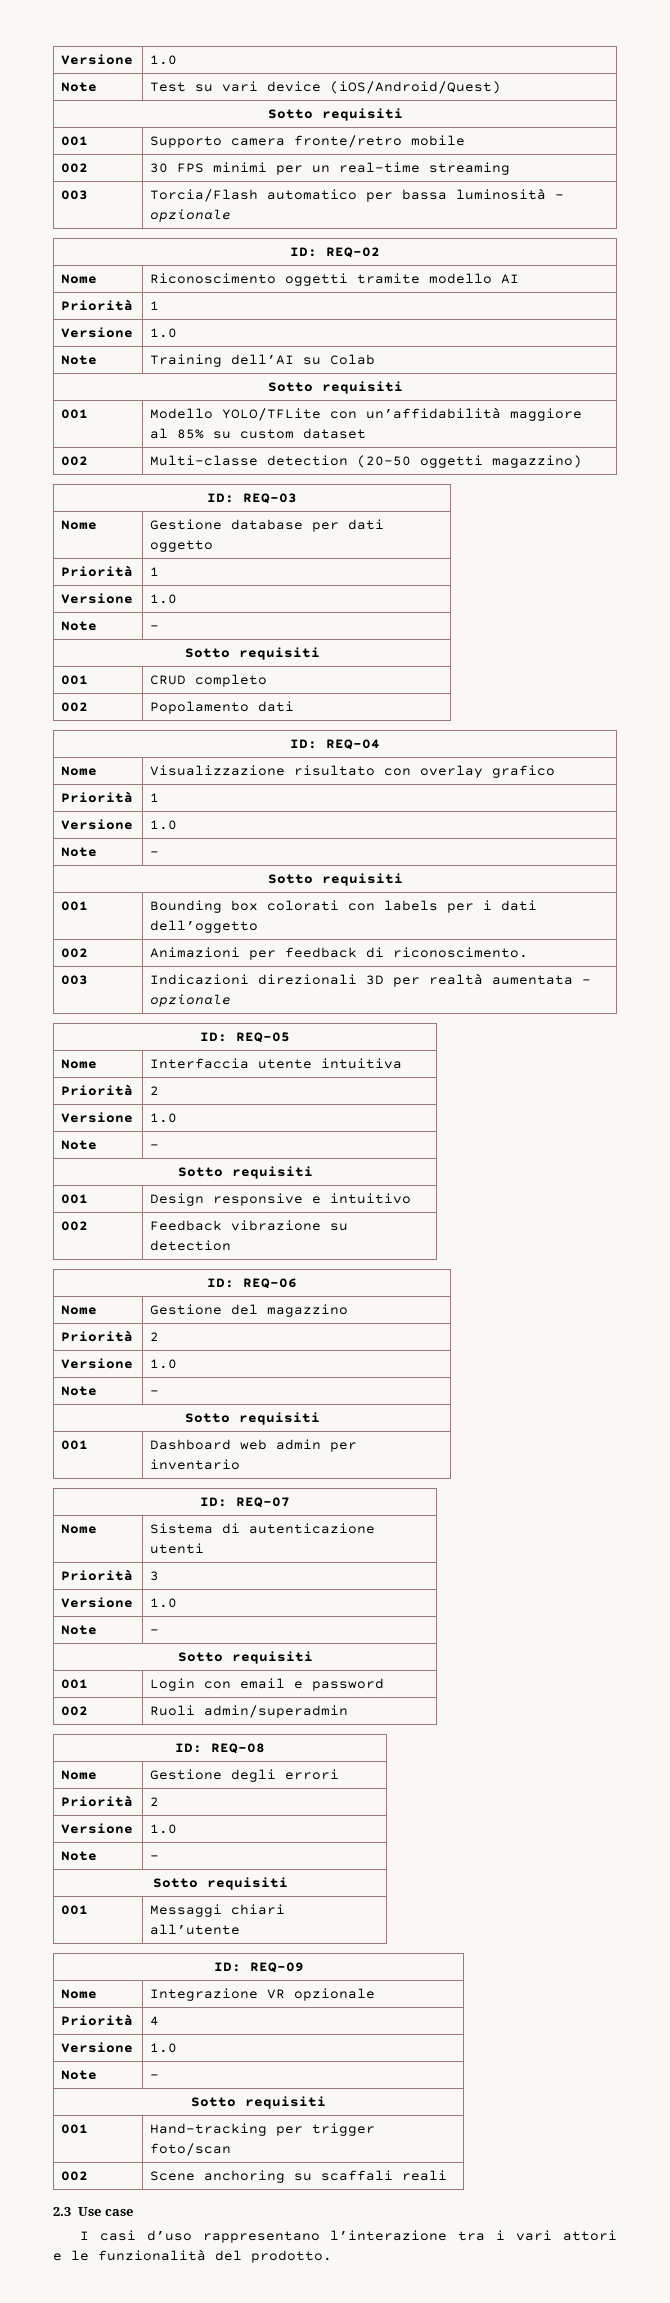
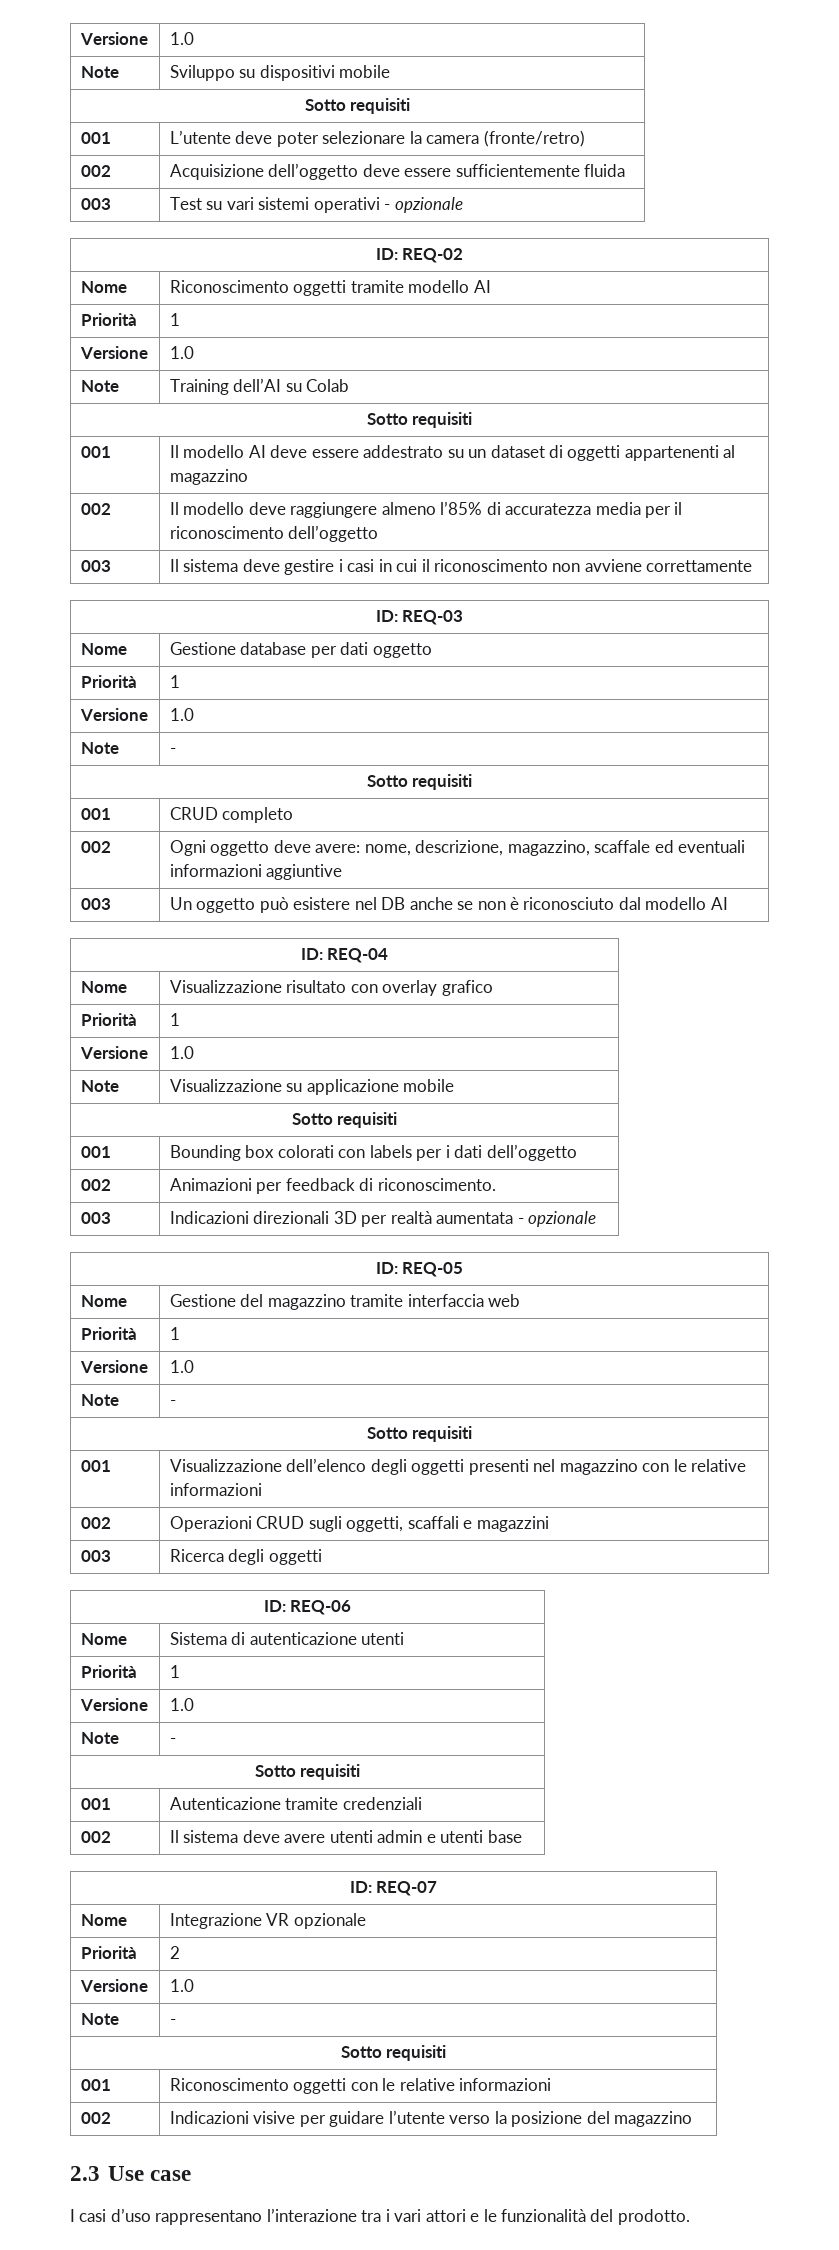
[61,54,134,65] [150,55,178,65] [61,82,98,92] [150,81,502,94] [267,108,403,121] [61,136,89,146] [150,135,466,148] [61,163,89,173] [150,162,511,175] [61,190,89,200] [150,188,547,202] Versione | 1.0 // Note | Test su vari device (iOS/Android/Quest) // Sotto requisiti // 001 | Supporto camera fronte/retro mobile // 002 | 30 FPS minimi per un real-time streaming // 003 | Torcia/Flash automatico per bassa luminosità -> [79,32,148,45] [169,32,194,45] [80,66,119,78] [169,65,391,81] [304,98,411,114] [80,132,111,144] [169,130,585,147] [80,165,111,177] [169,163,626,180] [80,198,111,210] [169,197,380,213] Versione | 1.0 // Note | Sviluppo su dispositivi mobile // Sotto requisiti // 001 | L’utente deve poter selezionare la camera (fronte/retro) // 002 | Acquisizione dell’oggetto deve essere sufficientemente fluida // 003 | Test su vari sistemi operativi
[150,407,583,421] [150,428,367,439] [61,456,89,466] [150,455,583,468] Modello YOLO/TFLite con un’affidabilità maggiore al 85% su custom dataset // 002 | Multi-classe detection (20-50 oggetti magazzino) -> [169,445,736,461] [169,469,248,485] [80,503,111,515] [169,501,683,518] [169,525,379,542] [80,560,111,572] [169,559,753,575] Il modello AI deve essere addestrato su un dataset di oggetti appartenenti al magazzino // 002 | Il modello deve raggiungere almeno l’85% di accuratezza media per il riconoscimento dell’oggetto // 003 | Il sistema deve gestire i casi in cui il riconoscimento non avviene correttamente
[150,701,295,714] Popolamento dati -> [169,840,746,856] [169,864,343,880] [80,898,111,910] [169,897,728,913] Ogni oggetto deve avere: nome, descrizione, magazzino, scaffale ed eventuali informazioni aggiuntive // 003 | Un oggetto può esistere nel DB anche se non è riconosciuto dal modello AI
[150,851,160,856] - -> [169,1079,455,1095] Visualizzazione su applicazione mobile
[150,1058,403,1069] [61,1084,134,1096] [150,1086,160,1095] [61,1112,134,1123] [150,1113,178,1123] [61,1140,98,1150] [150,1144,160,1149] [177,1166,313,1179] [61,1194,89,1204] [150,1193,412,1206] [61,1221,89,1231] [150,1220,349,1231] [150,1240,232,1251] [207,1278,297,1289] [61,1305,98,1315] [150,1304,349,1317] [61,1330,134,1342] [150,1332,160,1341] [61,1358,134,1369] [150,1359,178,1369] [61,1386,98,1396] [150,1390,160,1395] [184,1412,320,1425] [61,1440,89,1450] [150,1439,358,1452] [150,1459,241,1470] [200,1497,290,1508] [61,1524,98,1534] [150,1523,376,1534] [150,1543,205,1554] [61,1569,134,1581] [150,1571,160,1581] [61,1597,134,1608] [150,1598,178,1608] [61,1625,98,1635] [150,1629,160,1634] [177,1651,313,1664] [61,1679,89,1689] [150,1678,385,1691] [61,1706,89,1716] [150,1705,349,1718] [175,1743,265,1754] [61,1770,98,1780] [150,1769,340,1782] [61,1795,134,1807] [150,1797,160,1806] [61,1823,134,1834] [150,1824,178,1834] [61,1851,98,1861] [150,1855,160,1860] [152,1877,288,1890] [61,1905,89,1915] [150,1904,286,1917] [150,1924,241,1935] [213,1962,304,1973] [61,1989,98,1999] [150,1988,376,2001] [61,2014,134,2026] [150,2016,160,2026] [61,2042,134,2053] [150,2043,178,2053] [61,2070,98,2080] [150,2074,160,2079] [191,2096,326,2109] [61,2124,89,2134] [150,2123,376,2136] [150,2143,232,2156] [61,2171,89,2181] [150,2170,448,2183] Interfaccia utente intuitiva // Priorità | 2 // Versione | 1.0 // Note | - // Sotto requisiti // 001 | Design responsive e intuitivo // 002 | Feedback vibrazione su detection // ID: REQ-06 // Nome | Gestione del magazzino // Priorità | 2 // Versione | 1.0 // Note | - // Sotto requisiti // 001 | Dashboard web admin per inventario // ID: REQ-07 // Nome | Sistema di autenticazione utenti // Priorità | 3 // Versione | 1.0 // Note | - // Sotto requisiti // 001 | Login con email e password // 002 | Ruoli admin/superadmin // ID: REQ-08 // Nome | Gestione degli errori // Priorità | 2 // Versione | 1.0 // Note | - // Sotto requisiti // 001 | Messaggi chiari all’utente // ID: REQ-09 // Nome | Integrazione VR opzionale // Priorità | 4 // Versione | 1.0 // Note | - // Sotto requisiti // 001 | Hand-tracking per trigger foto/scan // 002 | Scene anchoring su scaffali reali -> [169,1294,521,1310] [80,1327,137,1340] [169,1327,180,1340] [79,1360,148,1373] [169,1360,194,1373] [80,1394,119,1406] [169,1400,176,1406] [366,1426,473,1442] [80,1460,111,1472] [169,1458,747,1475] [169,1483,262,1496] [80,1517,111,1529] [169,1516,549,1532] [80,1550,111,1562] [169,1549,322,1565] [263,1600,352,1615] [80,1633,127,1645] [169,1632,405,1645] [80,1665,137,1678] [169,1665,180,1678] [79,1698,148,1711] [169,1698,194,1711] [80,1732,119,1744] [169,1738,176,1744] [254,1764,361,1780] [80,1798,111,1810] [169,1797,422,1810] [80,1831,111,1843] [169,1830,522,1843] [349,1881,438,1896] [80,1914,127,1926] [169,1913,366,1929] [80,1946,137,1959] [169,1946,180,1959] [79,1979,148,1992] [169,1979,194,1992] [80,2013,119,2025] [169,2019,176,2025] [340,2045,447,2061] [80,2079,111,2091] [169,2078,552,2094] [80,2112,111,2124] [169,2110,693,2127] Gestione del magazzino tramite interfaccia web // Priorità | 1 // Versione | 1.0 // Note | - // Sotto requisiti // 001 | Visualizzazione dell’elenco degli oggetti presenti nel magazzino con le relative informazioni // 002 | Operazioni CRUD sugli oggetti, scaffali e magazzini // 003 | Ricerca degli oggetti // ID: REQ-06 // Nome | Sistema di autenticazione utenti // Priorità | 1 // Versione | 1.0 // Note | - // Sotto requisiti // 001 | Autenticazione tramite credenziali // 002 | Il sistema deve avere utenti admin e utenti base // ID: REQ-07 // Nome | Integrazione VR opzionale // Priorità | 2 // Versione | 1.0 // Note | - // Sotto requisiti // 001 | Riconoscimento oggetti con le relative informazioni // 002 | Indicazioni visive per guidare l’utente verso la posizione del magazzino

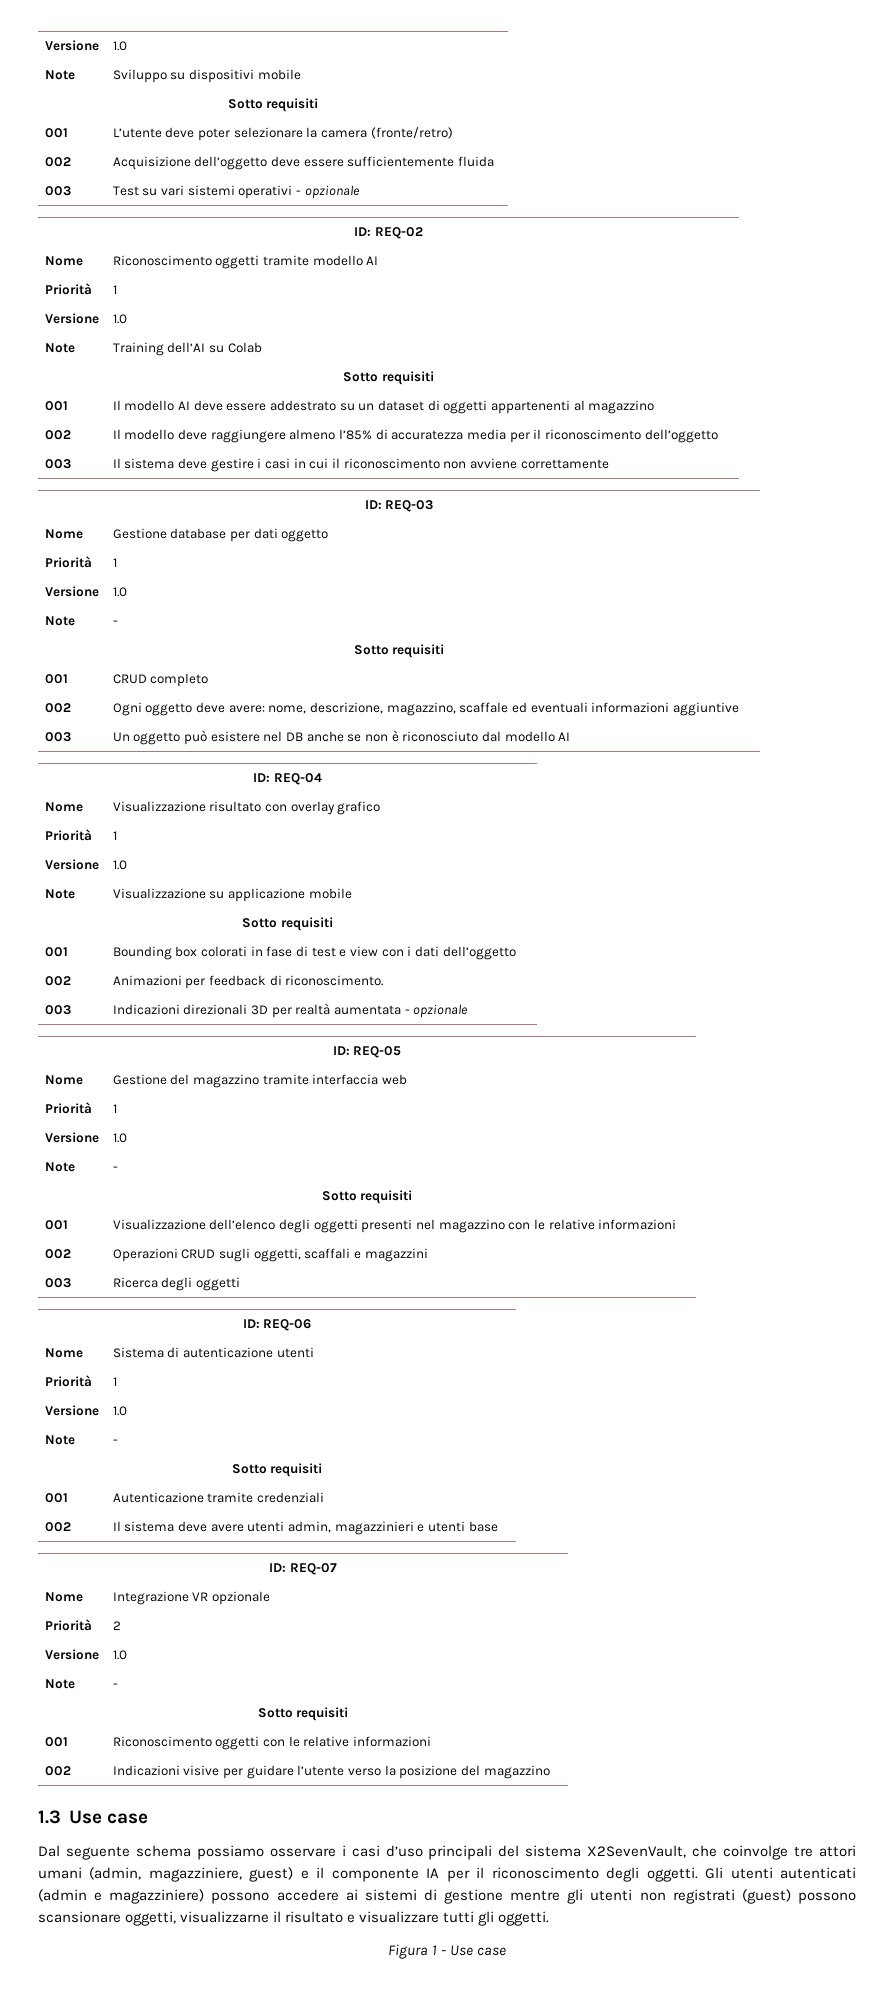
[338,1145,443,1161] con labels per -> [250,946,404,957] in fase di test e view con
[377,1830,423,1843] admin -> [287,1521,414,1535] admin, magazzinieri
[70,2166,100,2181] 2.3 -> [38,1810,61,1824] 1.3
[70,2208,690,2225] I casi d’uso rappresentano l’interazione tra i vari attori e le funzionalità del prodotto. -> [38,1845,856,1860] [38,1867,856,1882] [38,1889,856,1904] [38,1911,550,1926] [388,1944,506,1959] Dal seguente schema possiamo osservare i casi d’uso principali del sistema X2SevenVault, che coinvolge tre attori umani (admin, magazziniere, guest) e il componente IA per il riconoscimento degli oggetti. Gli utenti autenticati (admin e magazziniere) possono accedere ai sistemi di gestione mentre gli utenti non registrati (guest) possono scansionare oggetti, visualizzarne il risultato e visualizzare tutti gli oggetti. // Figura 1 - Use case

